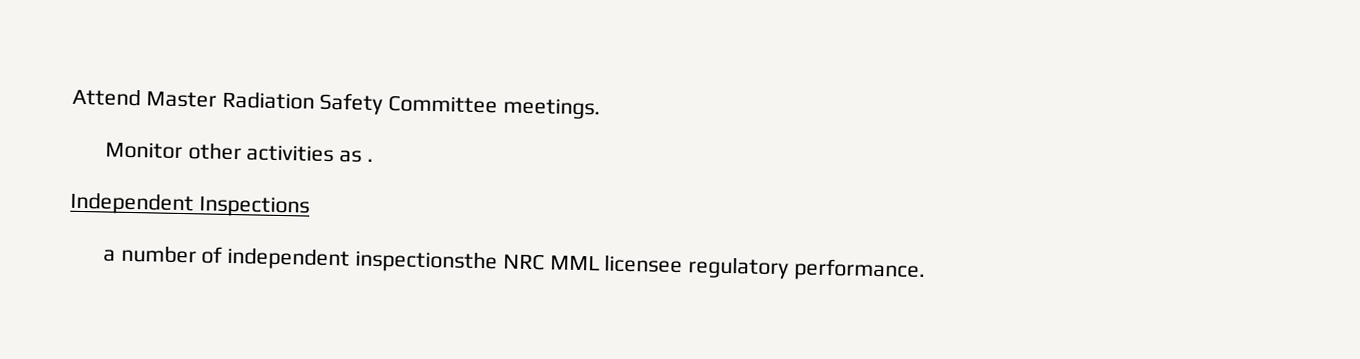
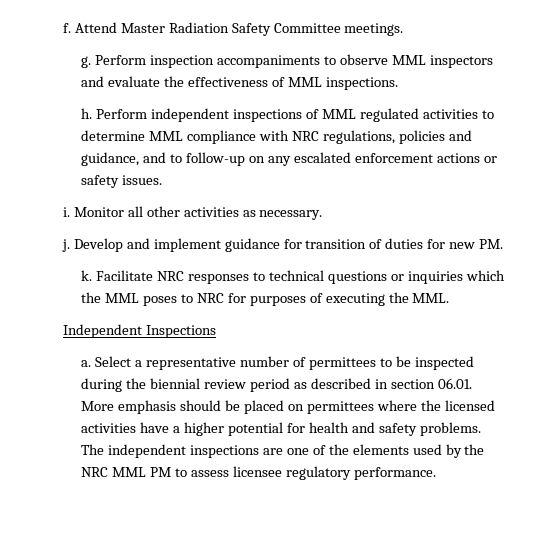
(72, 97) none -> [63,23,71,33] f.
[104,141,374,163] [70,191,310,218] [102,244,600,274] Monitor other activities as . // Independent Inspections // a number of independent inspectionsthe NRC MML -> [81,54,493,68] [81,76,398,90] [81,108,494,122] [81,130,472,144] [81,152,497,166] [81,175,163,188] [63,206,323,220] [62,238,504,252] [81,270,505,284] [81,292,450,306] [63,324,216,338] [81,356,474,370] [81,378,472,392] [81,400,495,414] [81,422,481,436] [81,444,485,458] [81,467,229,477] g. Perform inspection accompaniments to observe MML inspectors and evaluate the effectiveness of MML inspections. // h. Perform independent inspections of MML regulated activities to determine MML compliance with NRC regulations, policies and guidance, and to follow-up on any escalated enforcement actions or safety issues. // i. Monitor all other activities as necessary. // j. Develop and implement guidance for transition of duties for new PM. // k. Facilitate NRC responses to technical questions or inquiries which the MML poses to NRC for purposes of executing the MML. // Independent Inspections // a. Select a representative number of permittees to be inspected during the biennial review period as described in section 06.01. More emphasis should be placed on permittees where the licensed activities have a higher potential for health and safety problems. The independent inspections are one of the elements used by the NRC MML PM to assess

